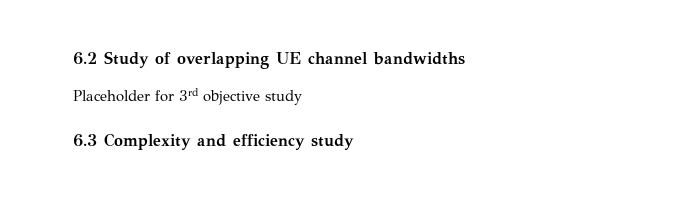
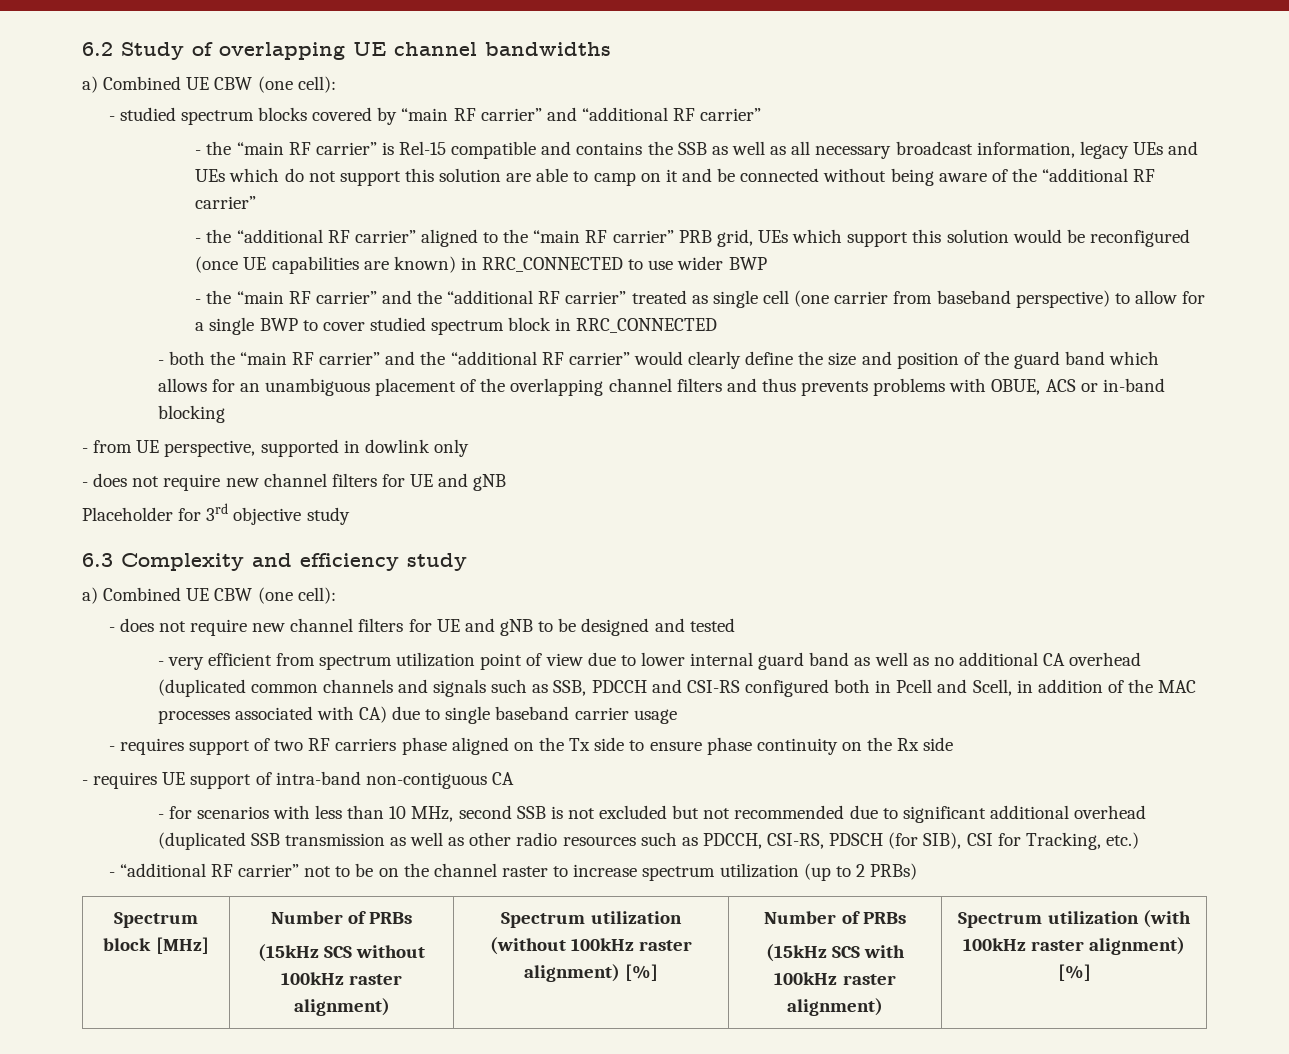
(465, 58) none -> [82,76,336,93] [108,107,762,125] [195,141,1199,159] [195,168,1156,186] [195,196,257,209] [195,229,1190,247] [195,256,767,274] [195,290,1206,308] [195,317,718,335] [157,351,1160,369] [157,378,1165,396] [157,405,225,423] [82,439,469,457] [82,473,507,491] // a) Combined UE CBW (one cell): // - studied spectrum blocks covered by “main RF carrier” and “additional RF carrier” // - the “main RF carrier” is Rel-15 compatible and contains the SSB as well as all necessary broadcast information, legacy UEs and UEs which do not support this solution are able to camp on it and be connected without being aware of the “additional RF carrier” // - the “additional RF carrier” aligned to the “main RF carrier” PRB grid, UEs which support this solution would be reconfigured (once UE capabilities are known) in RRC_CONNECTED to use wider BWP // - the “main RF carrier” and the “additional RF carrier” treated as single cell (one carrier from baseband perspective) to allow for a single BWP to cover studied spectrum block in RRC_CONNECTED // - both the “main RF carrier” and the “additional RF carrier” would clearly define the size and position of the guard band which allows for an unambiguous placement of the overlapping channel filters and thus prevents problems with OBUE, ACS or in-band blocking // - from UE perspective, supported in dowlink only // - does not require new channel filters for UE and gNB
(354, 142) none -> [82,587,336,604] [108,618,735,636] [157,652,1142,670] [157,679,1197,697] [157,706,677,724] [108,737,954,755] [82,771,514,789] [157,805,1147,823] [157,832,1139,850] [108,863,918,881] [114,912,198,928] [103,937,209,954] [270,911,413,924] [257,944,426,962] [280,972,403,985] [293,998,390,1016] [501,911,682,928] [489,937,693,955] [523,964,659,982] [764,911,906,924] [765,944,906,962] [774,972,896,985] [787,998,883,1016] [958,910,1191,928] [962,937,1186,955] [1057,964,1091,981] // a) Combined UE CBW (one cell): // - does not require new channel filters for UE and gNB to be designed and tested // - very efficient from spectrum utilization point of view due to lower internal guard band as well as no additional CA overhead (duplicated common channels and signals such as SSB, PDCCH and CSI-RS configured both in Pcell and Scell, in addition of the MAC processes associated with CA) due to single baseband carrier usage // - requires support of two RF carriers phase aligned on the Tx side to ensure phase continuity on the Rx side // - requires UE support of intra-band non-contiguous CA // - for scenarios with less than 10 MHz, second SSB is not excluded but not recommended due to significant additional overhead (duplicated SSB transmission as well as other radio resources such as PDCCH, CSI-RS, PDSCH (for SIB), CSI for Tracking, etc.) // - “additional RF carrier” not to be on the channel raster to increase spectrum utilization (up to 2 PRBs) // Spectrum block [MHz] | Number of PRBs // (15kHz SCS without 100kHz raster alignment) | Spectrum utilization (without 100kHz raster alignment) [%] | Number of PRBs // (15kHz SCS with 100kHz raster alignment) | Spectrum utilization (with 100kHz raster alignment) [%]

